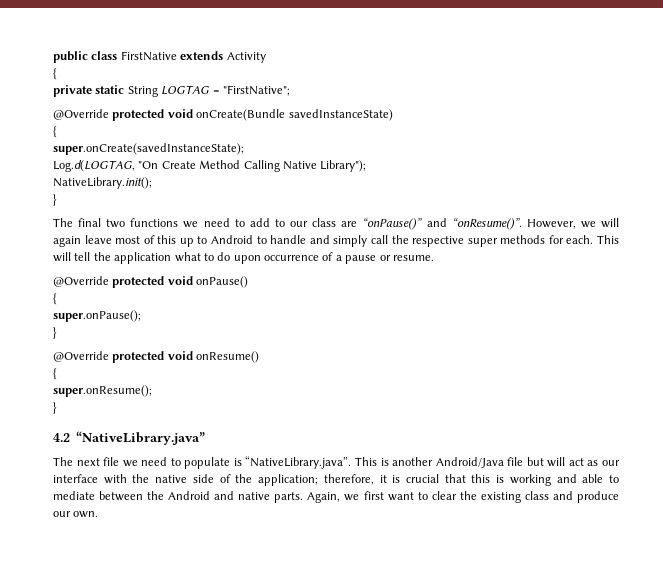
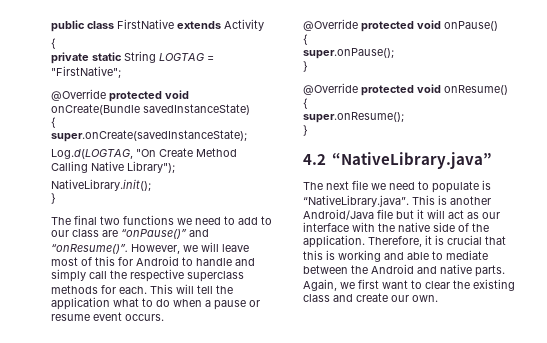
[53,236,81,247] again -> (219, 247) none
[179,236,208,247] up to -> [118,257,133,266] for
[467,238,498,247] super -> [187,271,244,282] superclass
[233,252,434,264] upon occurrence of a pause or resume. -> [173,299,260,310] [51,312,164,321] when a pause or resume event occurs.
(544, 461) none -> [417,209,424,219] it
[258,474,374,486] application; therefore, -> [303,235,422,248] application. Therefore,
[577,491,619,503] produce -> [356,293,388,302] create

